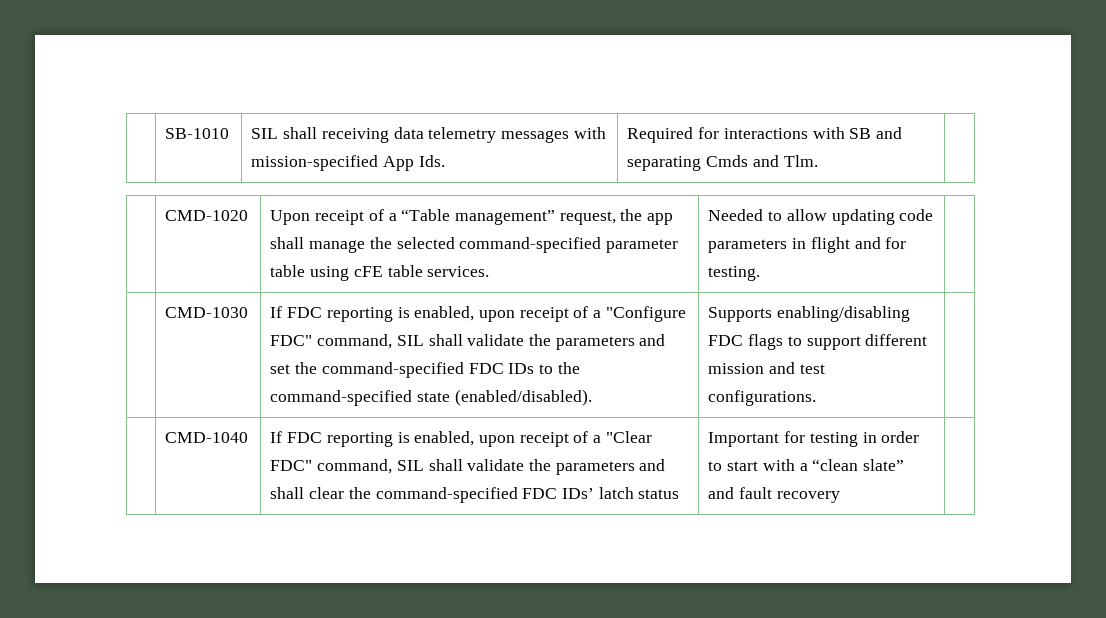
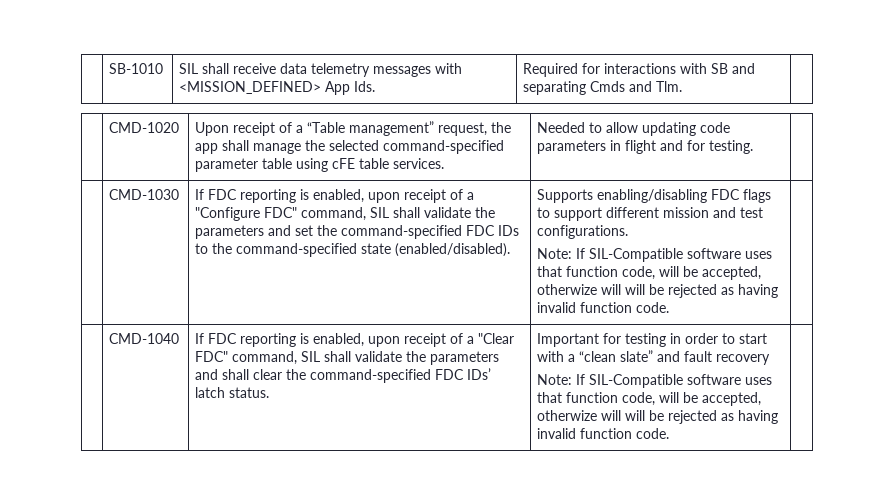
[321,128,389,143] receiving -> [233,63,277,74] receive
[251,155,379,171] mission-specified -> [179,81,322,94] <MISSION_DEFINED>
(817, 398) none -> [537,248,773,262] [537,266,762,280] [537,284,779,298] [537,302,670,313] // Note: If SIL-Compatible software uses that function code, will be accepted, otherwize will will be rejected as having invalid function code.
[638,489,680,499] status -> [229,387,270,398] status.
(840, 497) none -> [537,374,773,388] [537,392,762,406] [537,410,779,424] [537,428,670,439] // Note: If SIL-Compatible software uses that function code, will be accepted, otherwize will will be rejected as having invalid function code.

